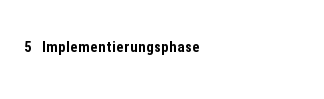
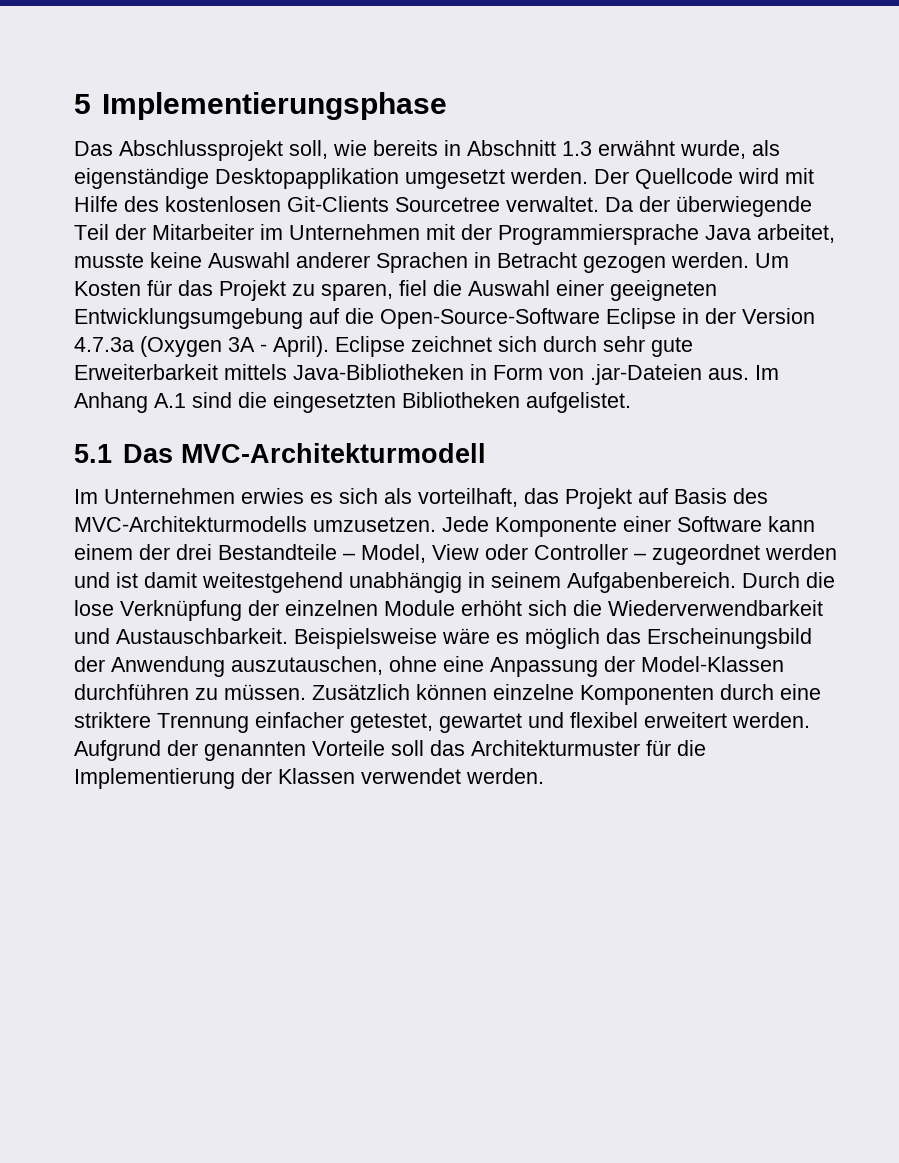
(200, 48) none -> [74,140,780,161] [74,168,814,189] [74,196,812,217] [74,224,835,245] [74,252,789,273] [74,280,717,301] [74,308,815,329] [74,336,693,357] [74,364,779,385] [74,392,631,413] [74,443,486,463] [74,488,768,509] [74,516,815,537] [74,544,837,565] [74,572,835,593] [74,600,823,621] [74,628,812,649] [74,656,784,677] [74,684,821,705] [74,712,810,733] [74,740,706,761] [74,768,544,789] // Das Abschlussprojekt soll, wie bereits in Abschnitt 1.3 erwähnt wurde, als eigenständige Desktopapplikation umgesetzt werden. Der Quellcode wird mit Hilfe des kostenlosen Git-Clients Sourcetree verwaltet. Da der überwiegende Teil der Mitarbeiter im Unternehmen mit der Programmiersprache Java arbeitet, musste keine Auswahl anderer Sprachen in Betracht gezogen werden. Um Kosten für das Projekt zu sparen, fiel die Auswahl einer geeigneten Entwicklungsumgebung auf die Open-Source-Software Eclipse in der Version 4.7.3a (Oxygen 3A - April). Eclipse zeichnet sich durch sehr gute Erweiterbarkeit mittels Java-Bibliotheken in Form von .jar-Dateien aus. Im Anhang A.1 sind die eingesetzten Bibliotheken aufgelistet. // 5.1 Das MVC-Architekturmodell // Im Unternehmen erwies es sich als vorteilhaft, das Projekt auf Basis des MVC-Architekturmodells umzusetzen. Jede Komponente einer Software kann einem der drei Bestandteile – Model, View oder Controller – zugeordnet werden und ist damit weitestgehend unabhängig in seinem Aufgabenbereich. Durch die lose Verknüpfung der einzelnen Module erhöht sich die Wiederverwendbarkeit und Austauschbarkeit. Beispielsweise wäre es möglich das Erscheinungsbild der Anwendung auszutauschen, ohne eine Anpassung der Model-Klassen durchführen zu müssen. Zusätzlich können einzelne Komponenten durch eine striktere Trennung einfacher getestet, gewartet und flexibel erweitert werden. Aufgrund der genannten Vorteile soll das Architekturmuster für die Implementierung der Klassen verwendet werden.

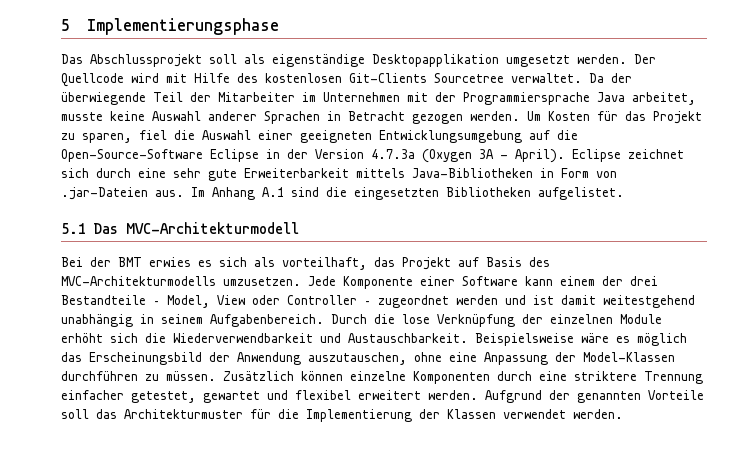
[289,140,746,159] soll, wie bereits in Abschnitt 1.3 erwähnt wurde, -> [209,54,237,64] soll
(597, 344) none -> [138,168,166,178] eine
[74,488,235,504] Im Unternehmen -> [61,257,142,267] Bei der BMT

